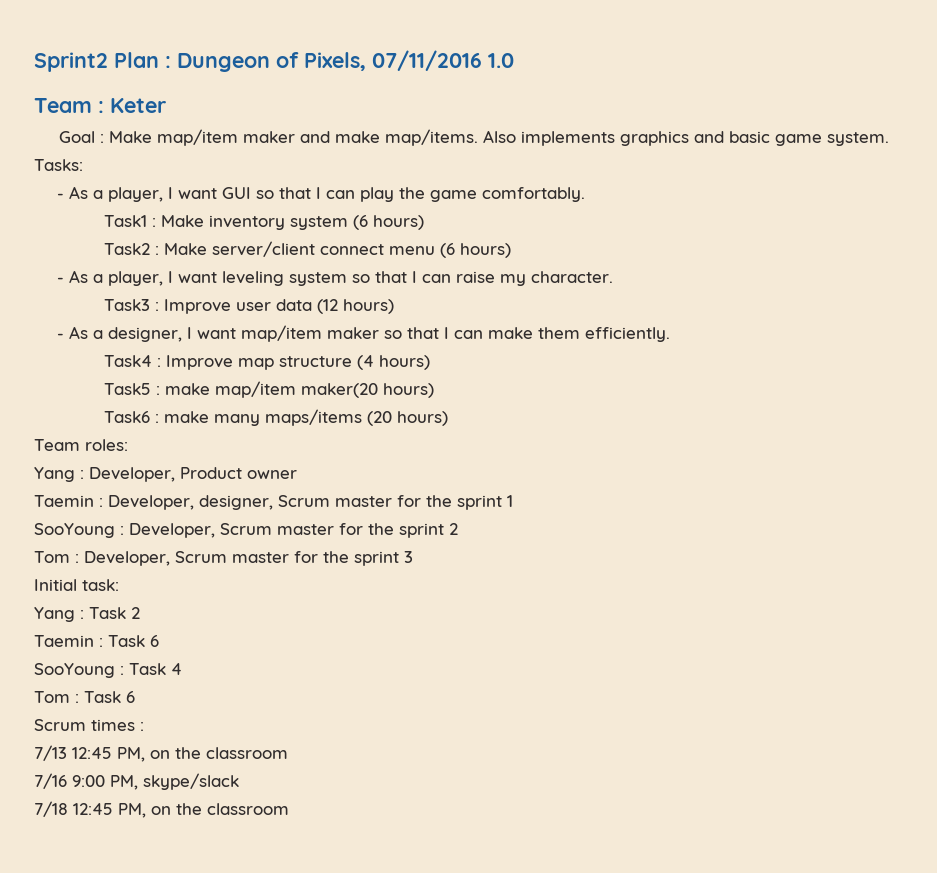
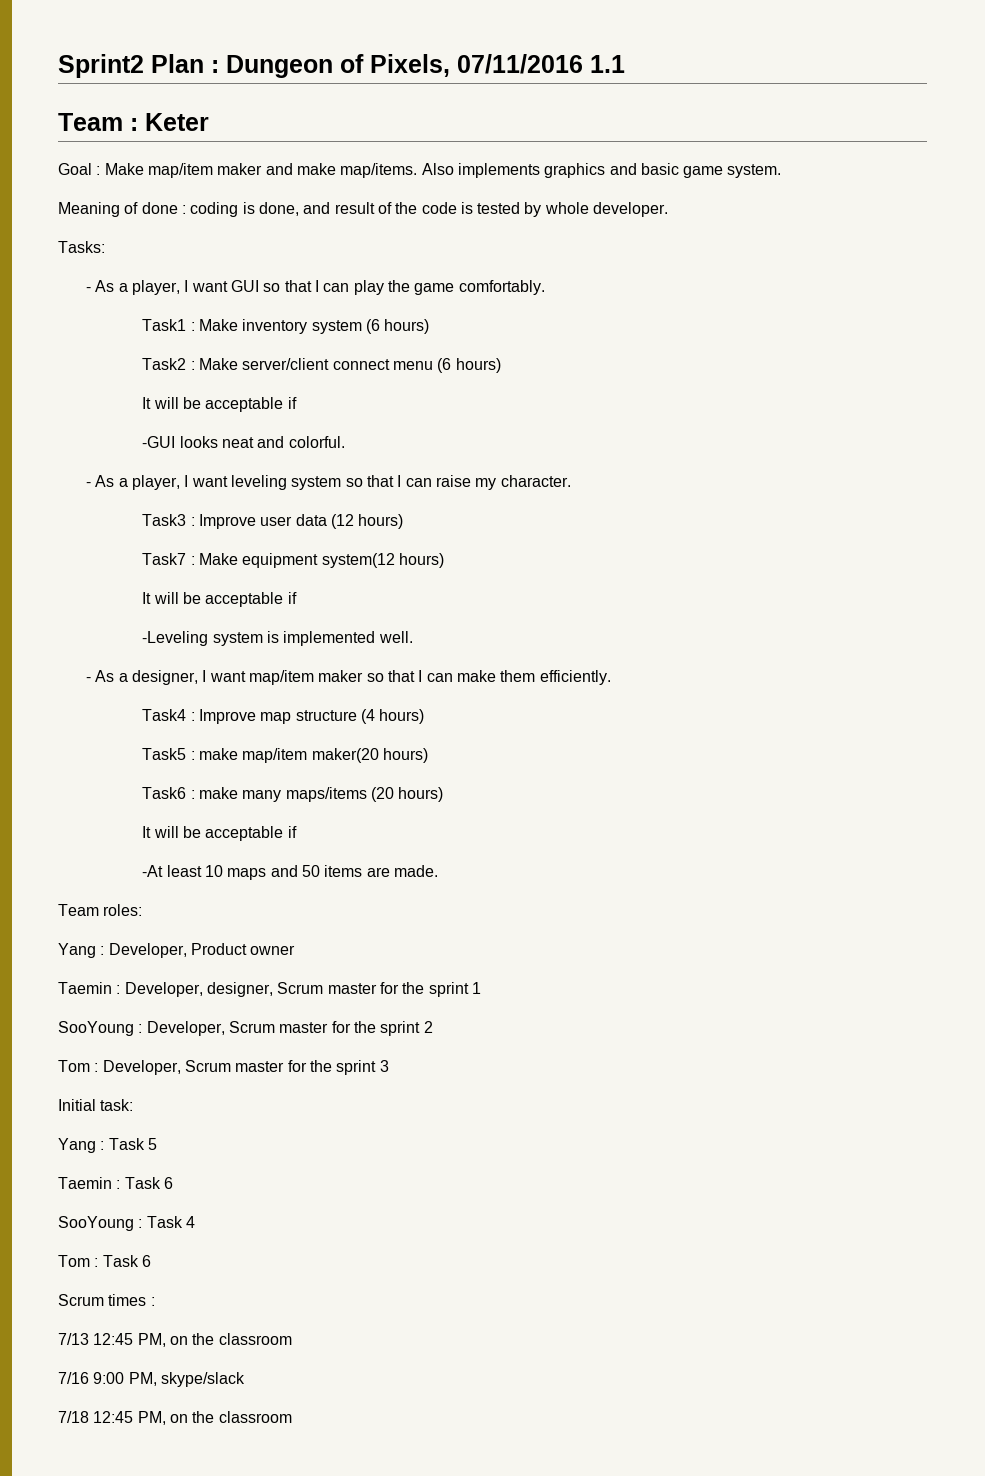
[488,53,514,68] 1.0 -> [590,55,625,73] 1.1
(889, 139) none -> [58,202,669,217] // Meaning of done : coding is done, and result of the code is tested by whole developer.
(511, 250) none -> [142,397,297,412] [142,436,345,448] // It will be acceptable if // -GUI looks neat and colorful.
(394, 306) none -> [142,553,444,568] [142,592,297,607] [142,631,413,646] // Task7 : Make equipment system(12 hours) // It will be acceptable if // -Leveling system is implemented well.
(448, 418) none -> [142,826,297,841] [142,865,438,880] // It will be acceptable if // -At least 10 maps and 50 items are made.
[131,607,140,619] 2 -> [147,1138,157,1150] 5

